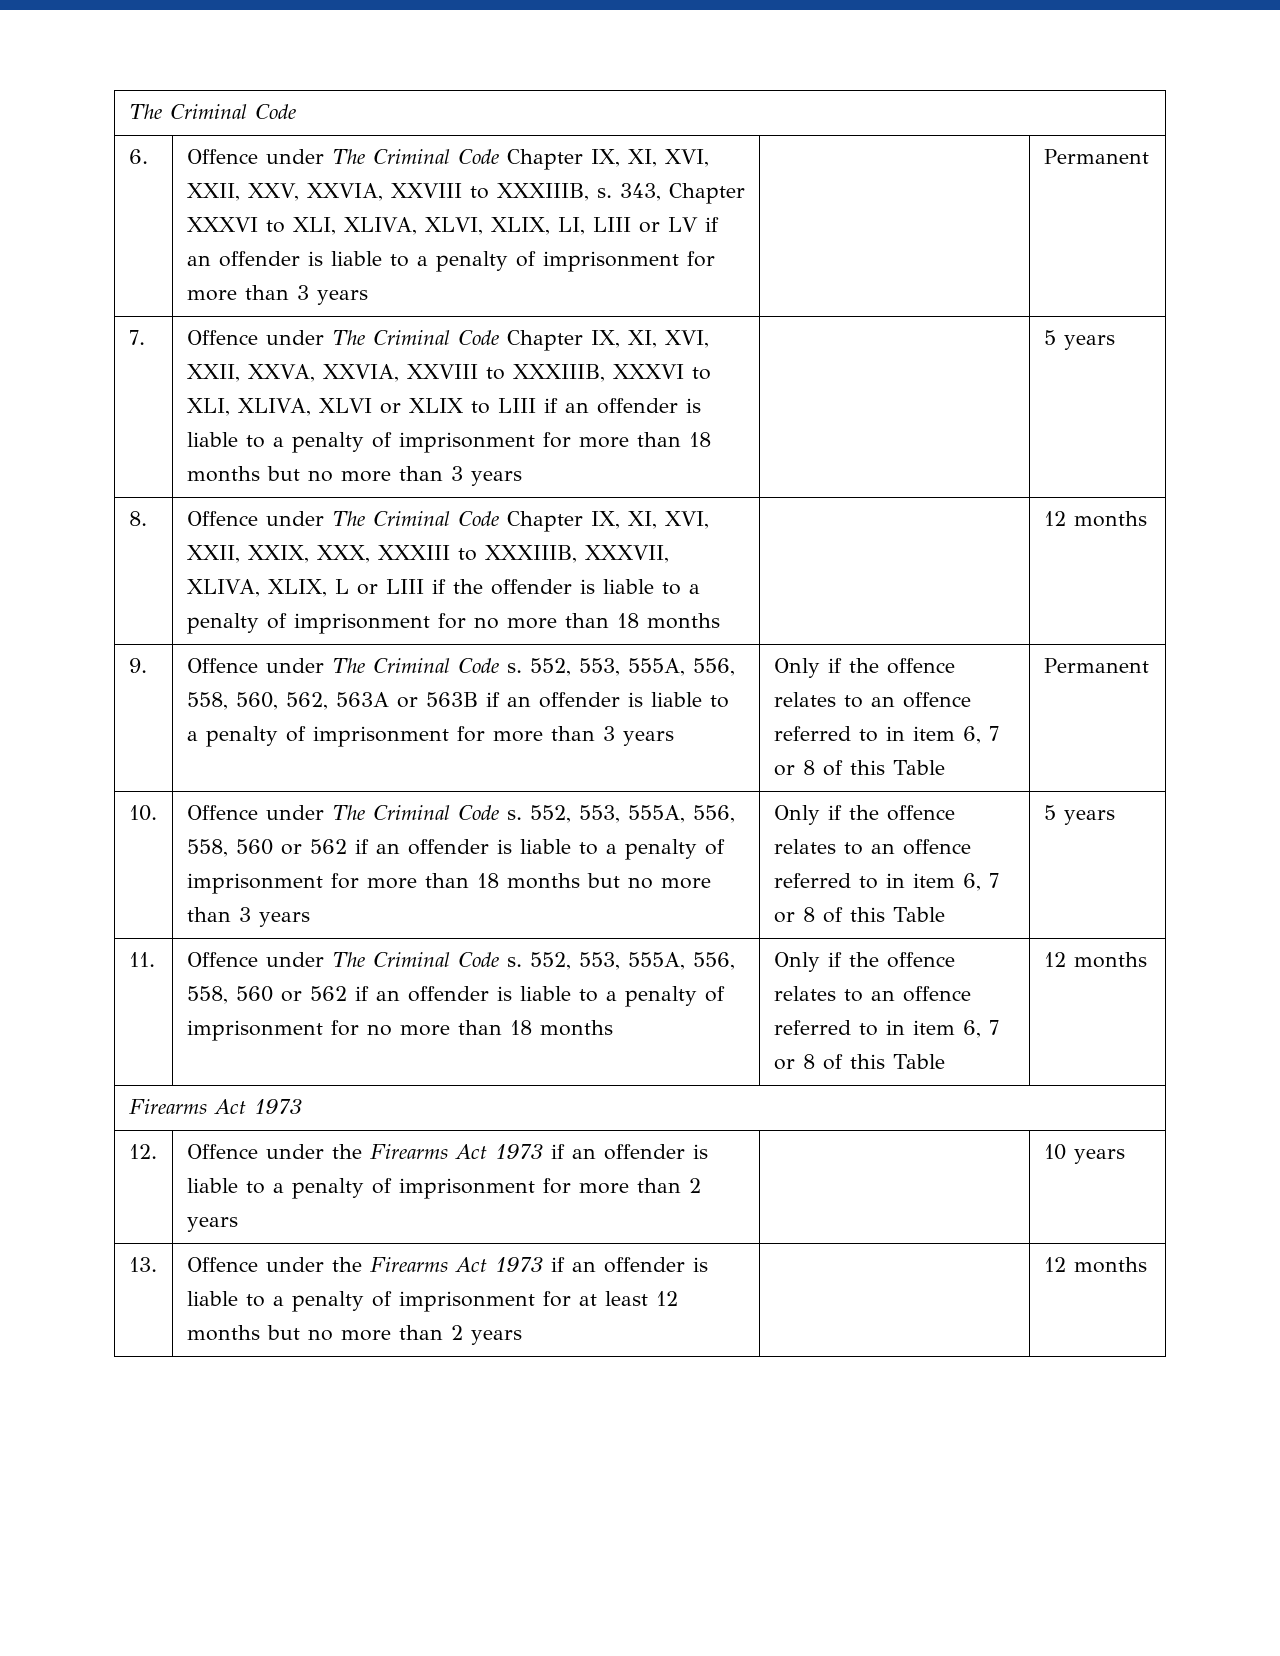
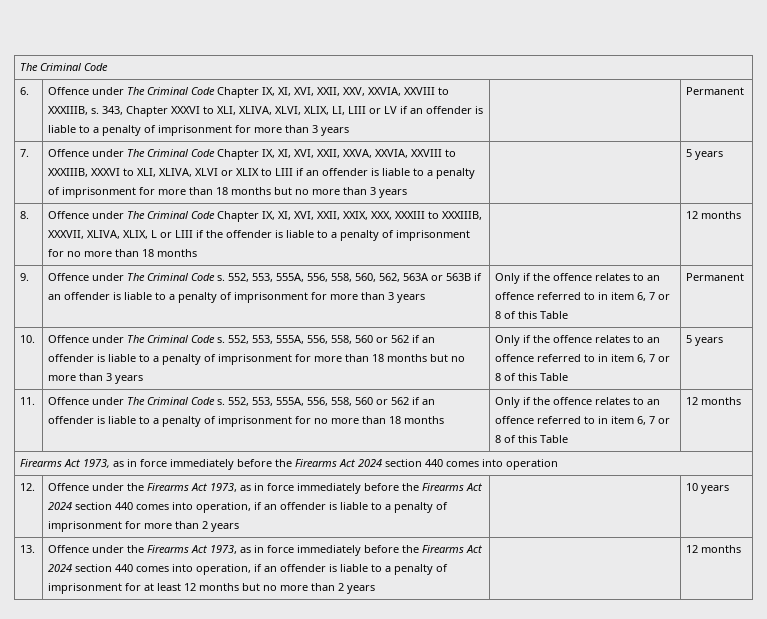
[253,1099,302,1114] 1973 -> [83,459,559,470] 1973, as in force immediately before the Firearms Act 2024 section 440 comes into operation
[494,1144,543,1159] 1973 -> [210,483,483,494] [48,502,252,513] 1973, as in force immediately before the Firearms Act 2024 section 440 comes into operation,
[494,1257,543,1272] 1973 -> [210,545,483,556] [48,564,252,575] 1973, as in force immediately before the Firearms Act 2024 section 440 comes into operation,

